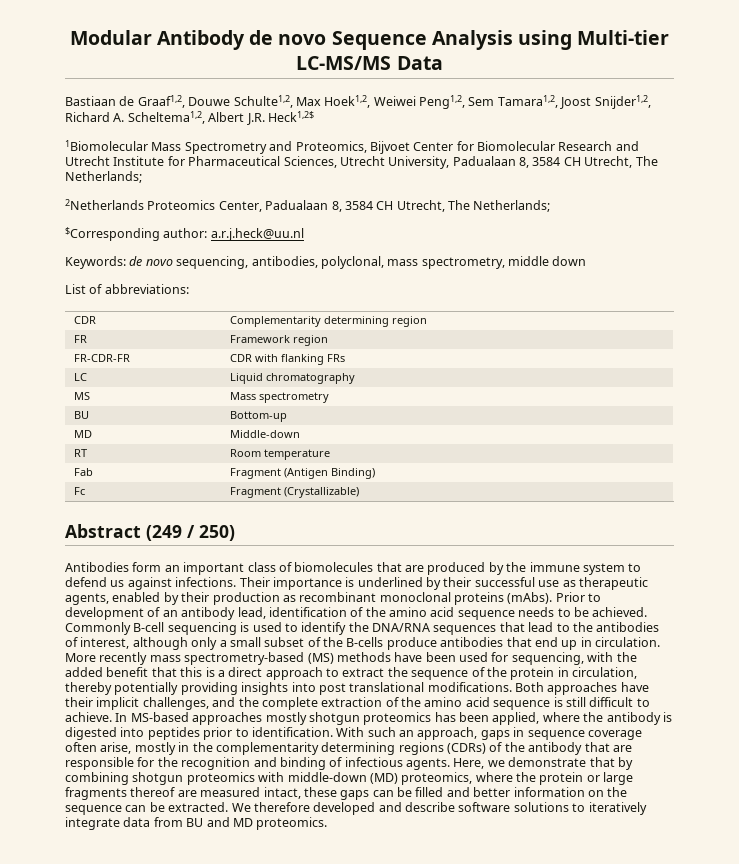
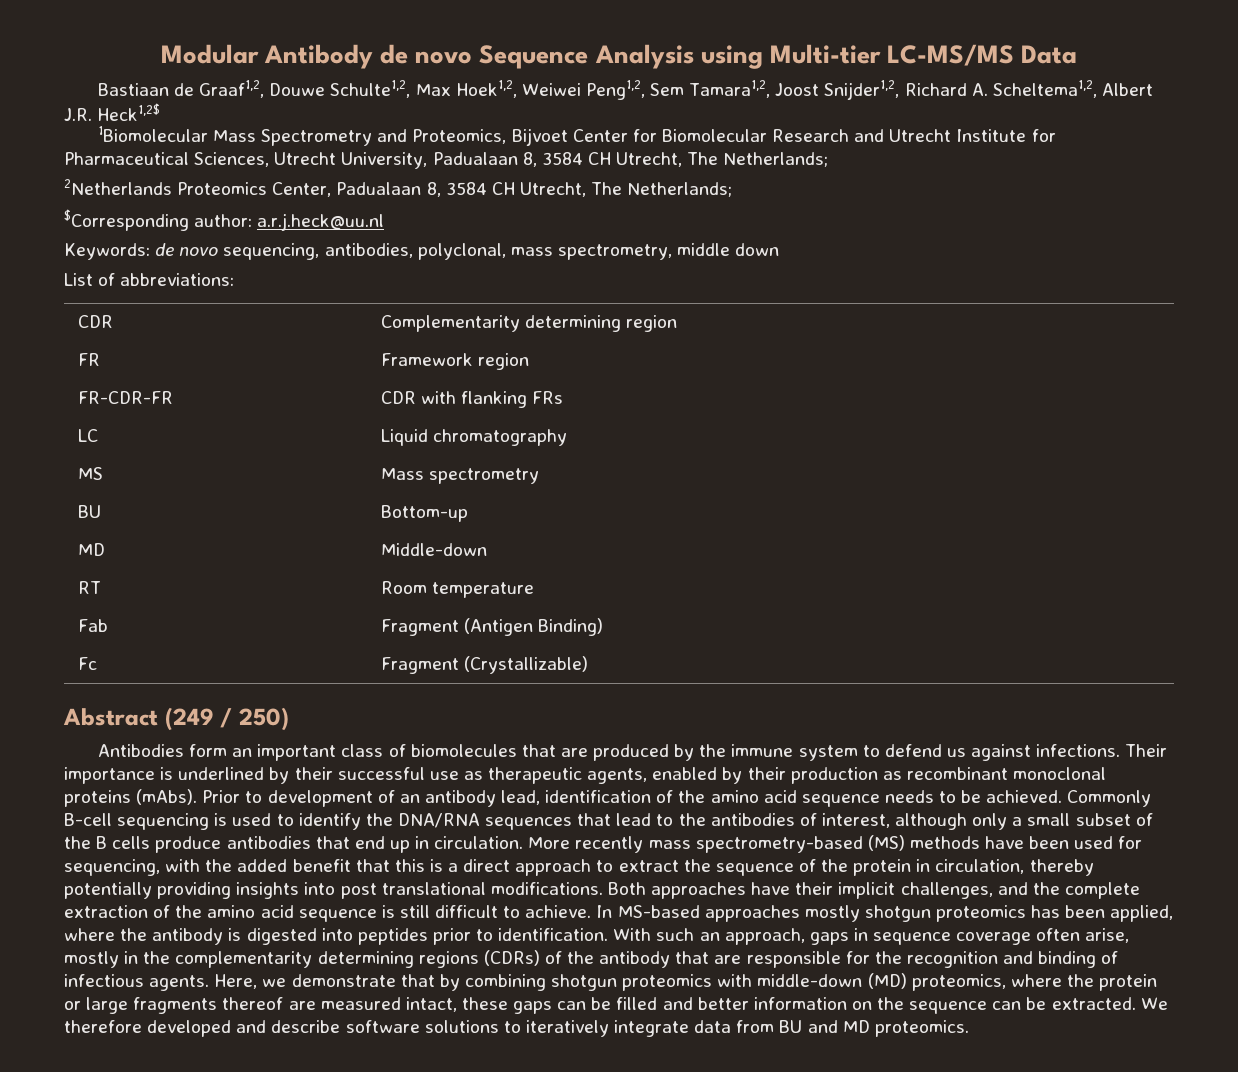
[346,637,384,647] B-cells -> [96,836,151,849] B cells

